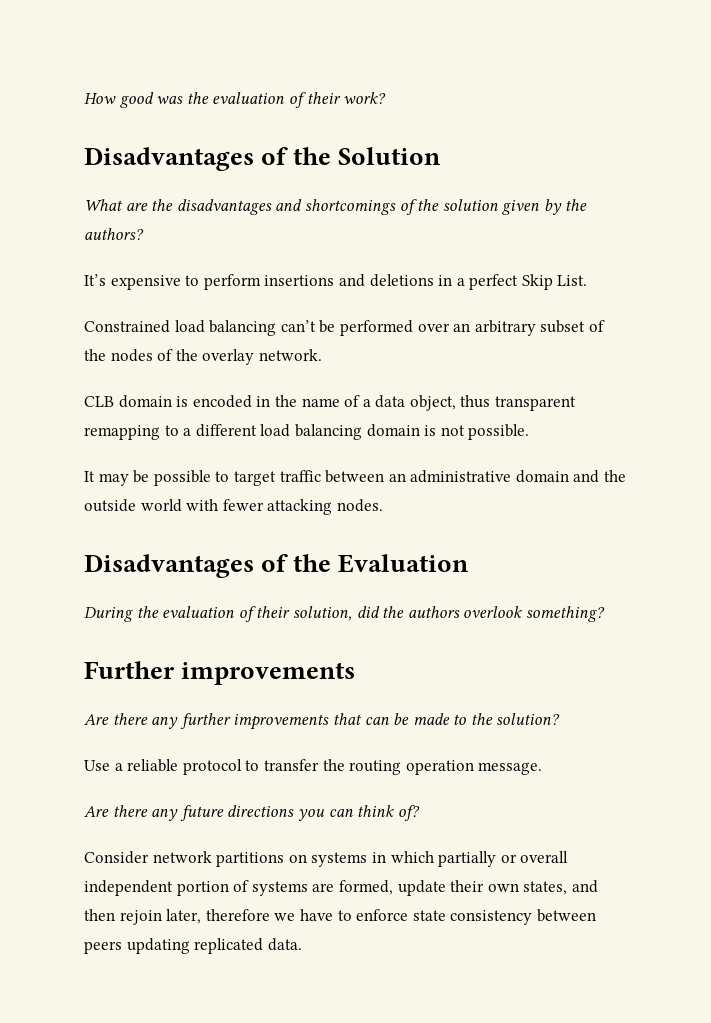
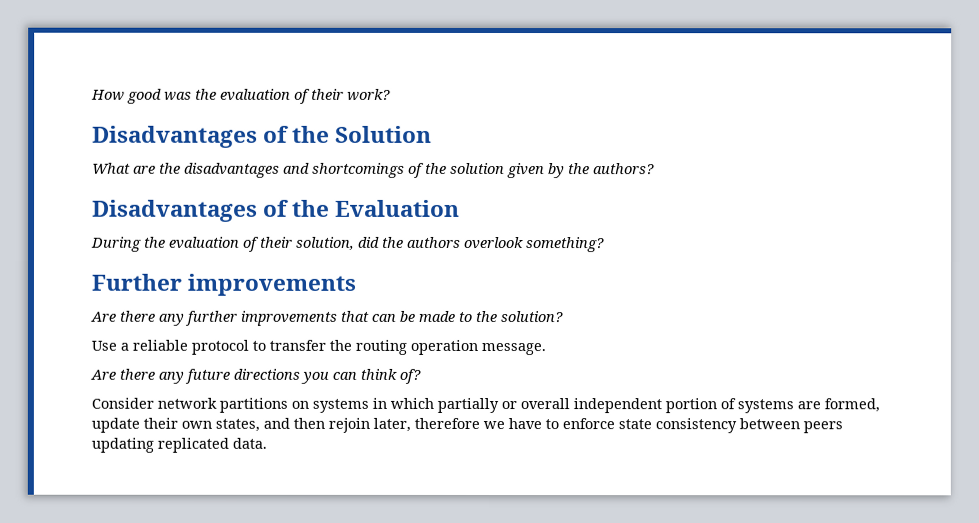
[84,274,588,290] [84,320,605,336] [84,349,322,365] [84,395,577,411] [84,424,530,440] [84,470,627,486] [84,499,383,515] // It’s expensive to perform insertions and deletions in a perfect Skip List. // Constrained load balancing can’t be performed over an arbitrary subset of the nodes of the overlay network. // CLB domain is encoded in the name of a data object, thus transparent remapping to a different load balancing domain is not possible. // It may be possible to target traffic between an administrative domain and the outside world with fewer attacking nodes. -> (655, 169) none

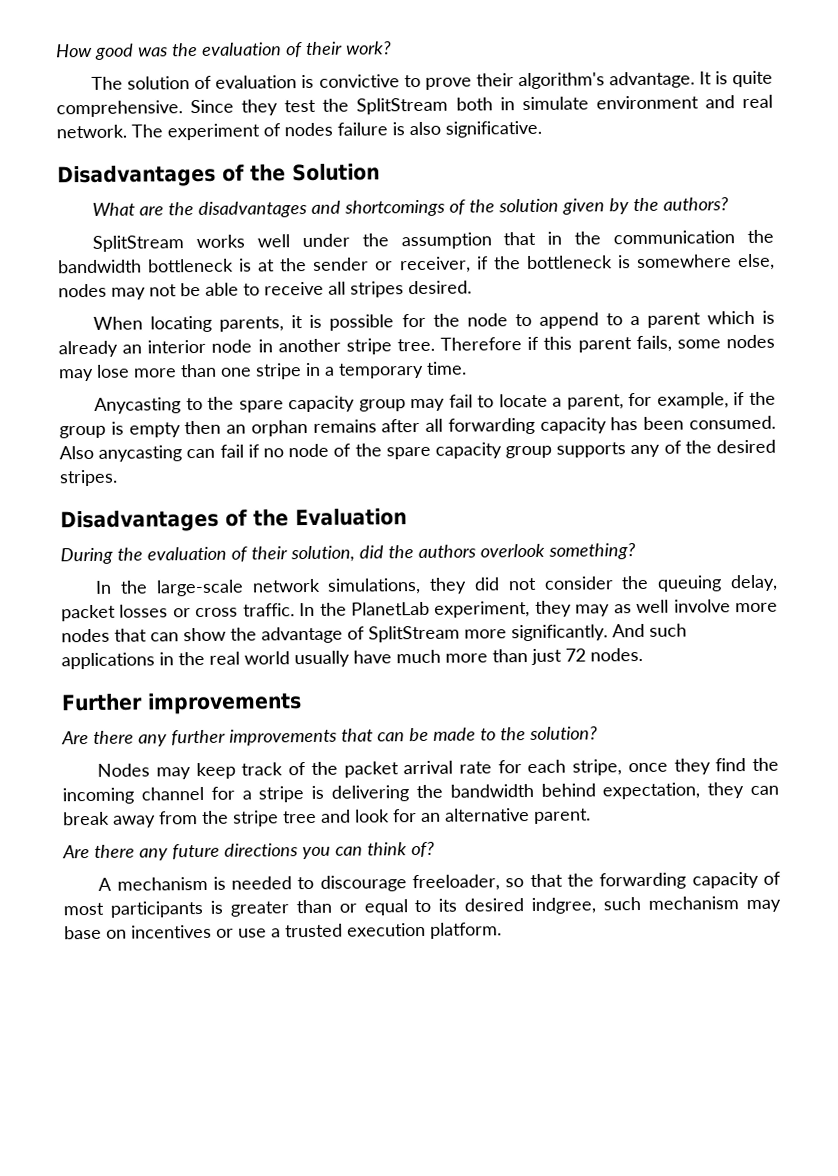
(391, 94) none -> [91,70,773,90] [56,94,773,118] [56,120,542,141] // The solution of evaluation is convictive to prove their algorithm's advantage. It is quite comprehensive. Since they test the SplitStream both in simulate environment and real network. The experiment of nodes failure is also significative.
(655, 169) none -> [92,229,775,252] [58,253,776,274] [58,280,472,300] [93,310,775,333] [58,334,775,358] [58,361,467,382] [94,391,776,414] [59,415,776,439] [59,439,776,462] [59,469,118,487] // SplitStream works well under the assumption that in the communication the bandwidth bottleneck is at the sender or receiver, if the bottleneck is somewhere else, nodes may not be able to receive all stripes desired. // When locating parents, it is possible for the node to append to a parent which is already an interior node in another stripe tree. Therefore if this parent fails, some nodes may lose more than one stripe in a temporary time. // Anycasting to the spare capacity group may fail to locate a parent, for example, if the group is empty then an orphan remains after all forwarding capacity has been consumed. Also anycasting can fail if no node of the spare capacity group supports any of the desired stripes.
(605, 245) none -> [95,574,778,597] [61,599,779,622] [61,623,687,644] [61,647,643,670] // In the large-scale network simulations, they did not consider the queuing delay, packet losses or cross traffic. In the PlanetLab experiment, they may as well involve more nodes that can show the advantage of SplitStream more significantly. And such applications in the real world usually have much more than just 72 nodes.
[91,339,546,356] Use a reliable protocol to transfer the routing operation message. -> [97,757,779,780] [62,782,780,805] [63,808,591,828] Nodes may keep track of the packet arrival rate for each stripe, once they find the incoming channel for a stripe is delivering the bandwidth behind expectation, they can break away from the stripe tree and look for an alternative parent.
[91,397,880,414] [91,417,843,434] [91,437,267,453] Consider network partitions on systems in which partially or overall independent portion of systems are formed, update their own states, and then rejoin later, therefore we have to enforce state consistency between peers updating replicated data. -> [98,871,781,892] [63,896,781,918] [64,922,502,940] A mechanism is needed to discourage freeloader, so that the forwarding capacity of most participants is greater than or equal to its desired indgree, such mechanism may base on incentives or use a trusted execution platform.

